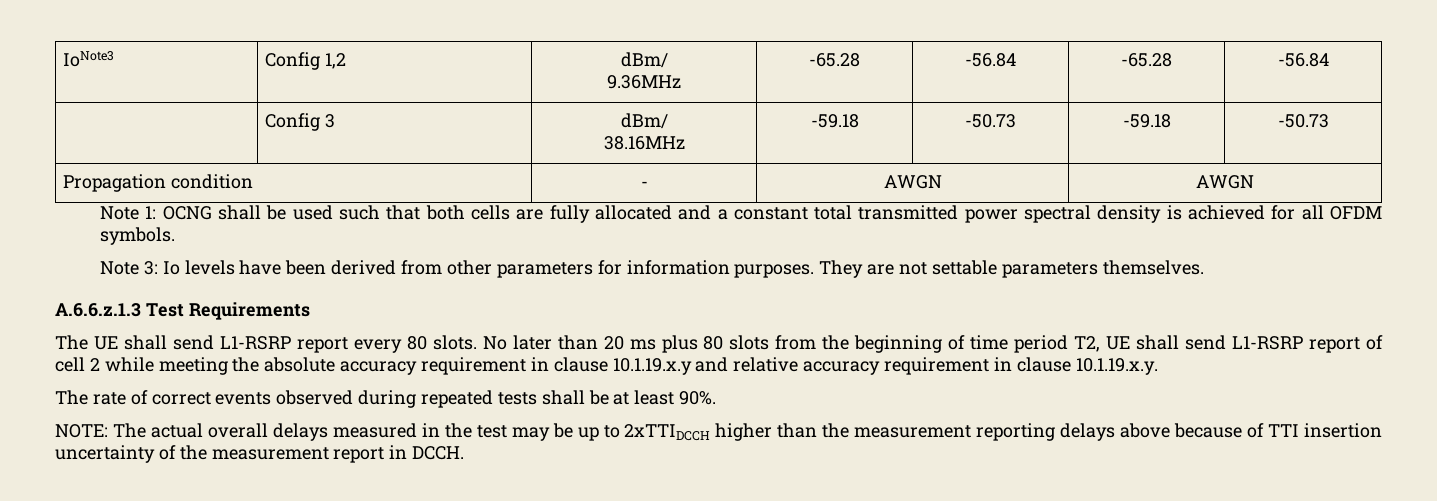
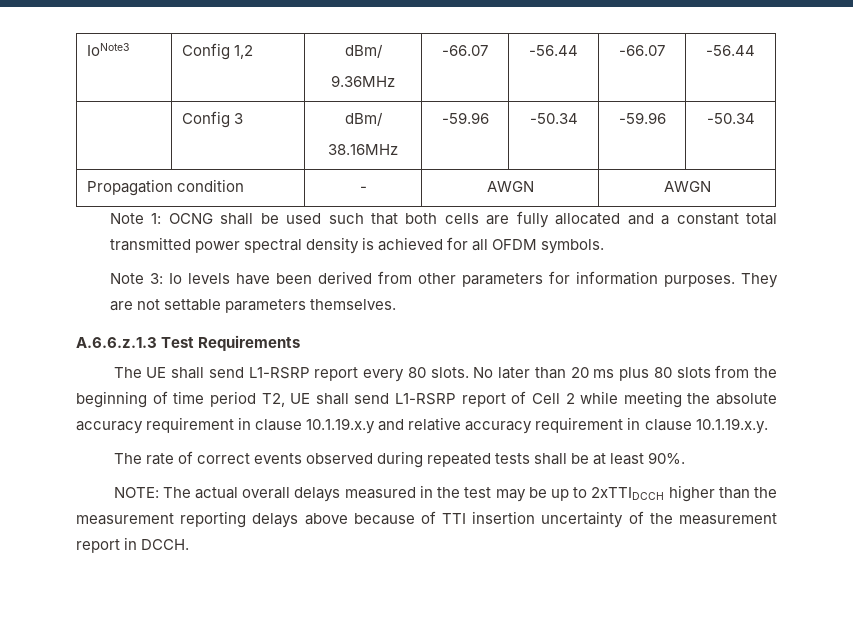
[809,53,860,67] [965,53,1016,67] [1121,53,1172,67] [1277,53,1329,67] -65.28 | -56.84 | -65.28 | -56.84 -> [442,45,488,56] [529,45,578,56] [619,45,665,56] [706,45,755,56] -66.07 | -56.44 | -66.07 | -56.44
[810,114,859,128] [965,114,1016,128] [1122,114,1171,128] [1277,114,1329,128] -59.18 | -50.73 | -59.18 | -50.73 -> [441,112,489,124] [529,113,578,124] [618,112,666,124] [706,113,755,124] -59.96 | -50.34 | -59.96 | -50.34
[55,357,85,372] cell -> [531,393,560,404] Cell

